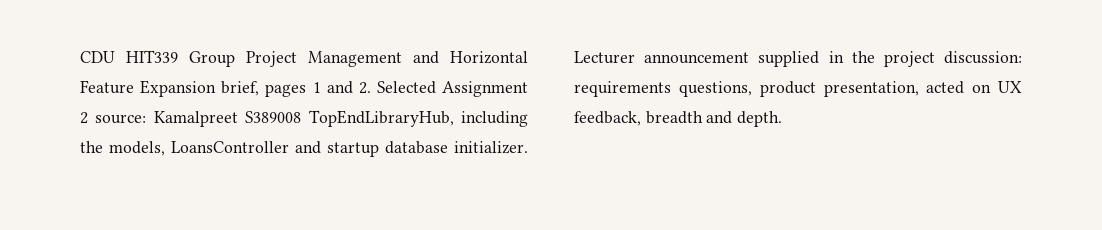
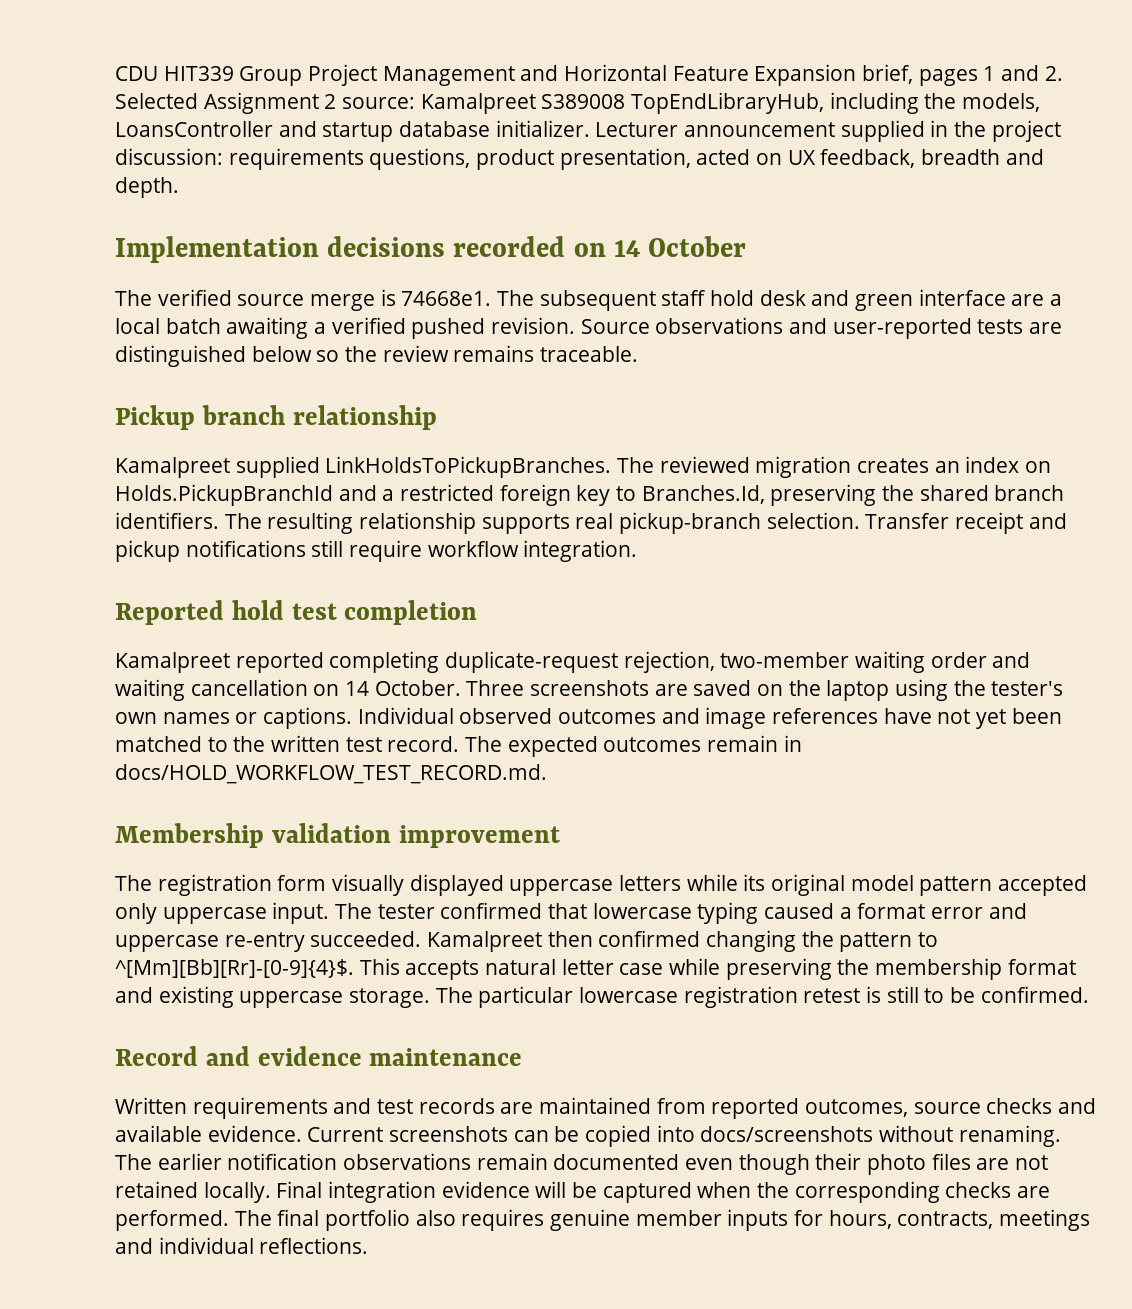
(783, 119) none -> [115,236,747,263] [115,289,1063,311] [115,317,1063,339] [115,345,639,367] [115,405,437,430] [115,456,1052,478] [115,484,1065,506] [115,512,1067,534] [115,540,638,562] [115,600,478,625] [115,651,1031,673] [115,679,1064,701] [115,707,1062,729] [115,735,802,757] [115,764,547,784] [115,823,560,848] [115,874,1088,896] [115,902,1027,924] [115,930,939,952] [115,958,1076,980] [115,986,1089,1008] [115,1046,523,1066] [115,1097,1097,1119] [115,1125,1061,1147] [115,1153,1049,1175] [115,1181,1051,1203] [115,1209,1091,1231] [115,1237,369,1254] // Implementation decisions recorded on 14 October // The verified source merge is 74668e1. The subsequent staff hold desk and green interface are a local batch awaiting a verified pushed revision. Source observations and user-reported tests are distinguished below so the review remains traceable. // Pickup branch relationship // Kamalpreet supplied LinkHoldsToPickupBranches. The reviewed migration creates an index on Holds.PickupBranchId and a restricted foreign key to Branches.Id, preserving the shared branch identifiers. The resulting relationship supports real pickup-branch selection. Transfer receipt and pickup notifications still require workflow integration. // Reported hold test completion // Kamalpreet reported completing duplicate-request rejection, two-member waiting order and waiting cancellation on 14 October. Three screenshots are saved on the laptop using the tester's own names or captions. Individual observed outcomes and image references have not yet been matched to the written test record. The expected outcomes remain in docs/HOLD_WORKFLOW_TEST_RECORD.md. // Membership validation improvement // The registration form visually displayed uppercase letters while its original model pattern accepted only uppercase input. The tester confirmed that lowercase typing caused a format error and uppercase re-entry succeeded. Kamalpreet then confirmed changing the pattern to ^[Mm][Bb][Rr]-[0-9]{4}$. This accepts natural letter case while preserving the membership format and existing uppercase storage. The particular lowercase registration retest is still to be confirmed. // Record and evidence maintenance // Written requirements and test records are maintained from reported outcomes, source checks and available evidence. Current screenshots can be copied into docs/screenshots without renaming. The earlier notification observations remain documented even though their photo files are not retained locally. Final integration evidence will be captured when the corresponding checks are performed. The final portfolio also requires genuine member inputs for hours, contracts, meetings and individual reflections.

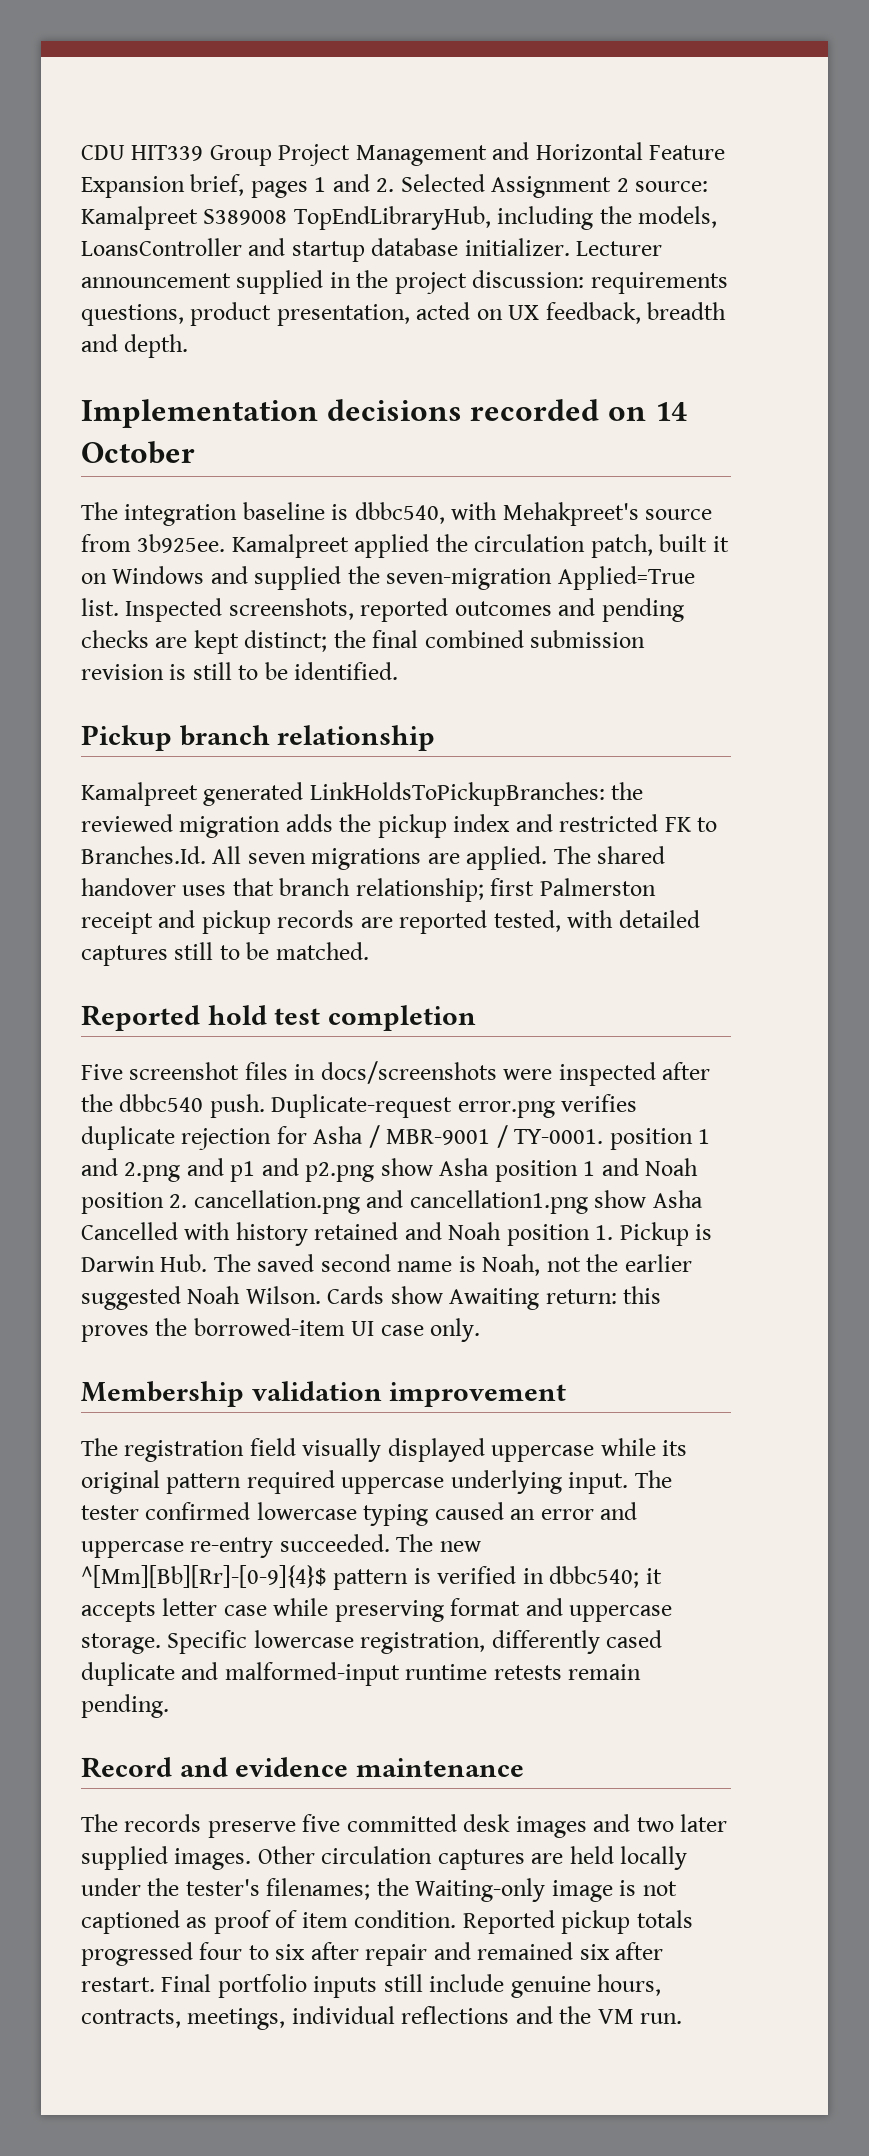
[157,289,1063,311] [115,317,1063,339] [115,345,639,367] [115,405,437,430] [115,456,1052,478] [115,484,1065,506] [115,512,1067,534] [115,540,638,562] [115,600,478,625] [115,651,1031,673] [115,679,1064,701] [115,707,1062,729] [115,735,802,757] [115,764,547,784] verified source merge is 74668e1. The subsequent staff hold desk and green interface are a local batch awaiting a verified pushed revision. Source observations and user-reported tests are distinguished below so the review remains traceable. // Pickup branch relationship // Kamalpreet supplied LinkHoldsToPickupBranches. The reviewed migration creates an index on Holds.PickupBranchId and a restricted foreign key to Branches.Id, preserving the shared branch identifiers. The resulting relationship supports real pickup-branch selection. Transfer receipt and pickup notifications still require workflow integration. // Reported hold test completion // Kamalpreet reported completing duplicate-request rejection, two-member waiting order and waiting cancellation on 14 October. Three screenshots are saved on the laptop using the tester's own names or captions. Individual observed outcomes and image references have not yet been matched to the written test record. The expected outcomes remain in docs/HOLD_WORKFLOW_TEST_RECORD.md. -> [124,502,713,526] [81,534,729,558] [81,566,695,590] [81,598,684,622] [81,630,646,654] [81,662,399,680] [81,725,436,751] [81,782,644,806] [81,814,718,838] [81,846,666,870] [81,878,656,902] [81,910,700,934] [81,942,369,966] [81,1005,477,1031] [81,1061,711,1086] [81,1094,638,1118] [81,1125,711,1150] [81,1158,699,1182] [81,1190,703,1214] [81,1222,713,1246] [81,1254,692,1276] [81,1286,662,1310] [81,1318,481,1342] integration baseline is dbbc540, with Mehakpreet's source from 3b925ee. Kamalpreet applied the circulation patch, built it on Windows and supplied the seven-migration Applied=True list. Inspected screenshots, reported outcomes and pending checks are kept distinct; the final combined submission revision is still to be identified. // Pickup branch relationship // Kamalpreet generated LinkHoldsToPickupBranches: the reviewed migration adds the pickup index and restricted FK to Branches.Id. All seven migrations are applied. The shared handover uses that branch relationship; first Palmerston receipt and pickup records are reported tested, with detailed captures still to be matched. // Reported hold test completion // Five screenshot files in docs/screenshots were inspected after the dbbc540 push. Duplicate-request error.png verifies duplicate rejection for Asha / MBR-9001 / TY-0001. position 1 and 2.png and p1 and p2.png show Asha position 1 and Noah position 2. cancellation.png and cancellation1.png show Asha Cancelled with history retained and Noah position 1. Pickup is Darwin Hub. The saved second name is Noah, not the earlier suggested Noah Wilson. Cards show Awaiting return: this proves the borrowed-item UI case only.
[277,875,327,891] form -> [249,1438,296,1456] field
[619,875,682,891] letters -> (595, 1453) none
[850,875,1088,896] [115,903,267,924] model pattern accepted only uppercase -> [166,1470,562,1494] pattern required uppercase underlying
[548,903,588,919] that -> (251, 1511) none
[839,903,926,919] a format -> [510,1509,536,1520] an
[427,930,939,952] [115,958,557,980] Kamalpreet then confirmed changing the pattern to ^[Mm][Bb][Rr]-[0-9]{4}$. This accepts natural -> [396,1534,481,1552] [81,1565,662,1590] [81,1601,156,1622] The new ^[Mm][Bb][Rr]-[0-9]{4}$ pattern is verified in dbbc540; it accepts
[837,958,1003,980] the membership -> (444, 1611) none
[158,986,234,1008] existing -> (563, 1607) none
[435,986,1089,1008] [115,1046,523,1066] [115,1097,1097,1119] [115,1125,1061,1147] [115,1153,1049,1175] [115,1181,1051,1203] [115,1209,1091,1231] [115,1237,369,1254] The particular lowercase registration retest is still to be confirmed. // Record and evidence maintenance // Written requirements and test records are maintained from reported outcomes, source checks and available evidence. Current screenshots can be copied into docs/screenshots without renaming. The earlier notification observations remain documented even though their photo files are not retained locally. Final integration evidence will be captured when the corresponding checks are performed. The final portfolio also requires genuine member inputs for hours, contracts, meetings and individual reflections. -> [167,1630,663,1654] [81,1662,642,1686] [81,1694,169,1718] [81,1757,525,1778] [81,1814,728,1838] [81,1846,688,1870] [81,1878,677,1902] [81,1910,693,1934] [81,1942,664,1966] [81,1974,662,1998] [81,2006,683,2030] Specific lowercase registration, differently cased duplicate and malformed-input runtime retests remain pending. // Record and evidence maintenance // The records preserve five committed desk images and two later supplied images. Other circulation captures are held locally under the tester's filenames; the Waiting-only image is not captioned as proof of item condition. Reported pickup totals progressed four to six after repair and remained six after restart. Final portfolio inputs still include genuine hours, contracts, meetings, individual reflections and the VM run.

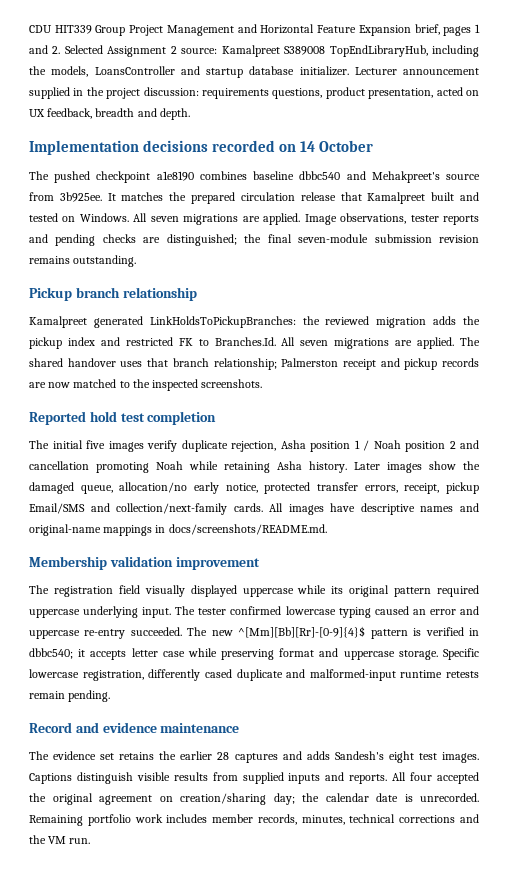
[124,502,713,526] [81,534,729,558] [81,566,695,590] [81,598,552,622] integration baseline is dbbc540, with Mehakpreet's source from 3b925ee. Kamalpreet applied the circulation patch, built it on Windows and supplied the seven-migration Applied=True list. Inspected screenshots, reported outcomes -> [54,171,480,183] [29,192,479,204] [29,213,479,225] pushed checkpoint a1e8190 combines baseline dbbc540 and Mehakpreet's source from 3b925ee. It matches the prepared circulation release that Kamalpreet built and tested on Windows. All seven migrations are applied. Image observations, tester reports
[193,630,328,654] kept distinct; -> [166,234,237,246] distinguished;
[424,630,524,648] combined -> [298,234,369,243] seven-module
[169,662,399,680] is still to be identified. -> [29,255,137,267] remains outstanding.
[490,878,535,896] first -> (277, 364) none
[399,910,700,934] [81,942,369,966] [81,1005,477,1031] [81,1061,711,1086] [81,1094,638,1118] [81,1125,711,1150] [81,1158,433,1182] reported tested, with detailed captures still to be matched. // Reported hold test completion // Five screenshot files in docs/screenshots were inspected after the dbbc540 push. Duplicate-request error.png verifies duplicate rejection for Asha / MBR-9001 / TY-0001. position 1 and 2.png and p1 and p2.png show -> [48,379,263,391] [29,411,217,425] [29,440,276,452] now matched to the inspected screenshots. // Reported hold test completion // The initial five images verify duplicate rejection,
[601,1158,699,1176] [81,1190,703,1214] [81,1222,713,1246] [81,1254,692,1276] [81,1286,662,1310] [81,1318,481,1342] and Noah position 2. cancellation.png and cancellation1.png show Asha Cancelled with history retained and Noah position 1. Pickup is Darwin Hub. The saved second name is Noah, not the earlier suggested Noah Wilson. Cards show Awaiting return: this proves the borrowed-item UI case only. -> [363,440,479,452] [29,461,480,473] [29,482,479,494] [29,503,479,515] [29,524,327,536] / Noah position 2 and cancellation promoting Noah while retaining Asha history. Later images show the damaged queue, allocation/no early notice, protected transfer errors, receipt, pickup Email/SMS and collection/next-family cards. All images have descriptive names and original-name mappings in docs/screenshots/README.md.
[124,1814,728,1838] [81,1846,688,1870] [81,1878,677,1902] [81,1910,693,1934] [81,1942,664,1966] [81,1974,662,1998] [81,2006,510,2030] records preserve five committed desk images and two later supplied images. Other circulation captures are held locally under the tester's filenames; the Waiting-only image is not captioned as proof of item condition. Reported pickup totals progressed four to six after repair and remained six after restart. Final portfolio inputs still include genuine hours, contracts, meetings, individual reflections -> [53,751,480,763] [29,772,479,784] [29,793,479,805] [29,814,456,826] evidence set retains the earlier 28 captures and adds Sandesh's eight test images. Captions distinguish visible results from supplied inputs and reports. All four accepted the original agreement on creation/sharing day; the calendar date is unrecorded. Remaining portfolio work includes member records, minutes, technical corrections

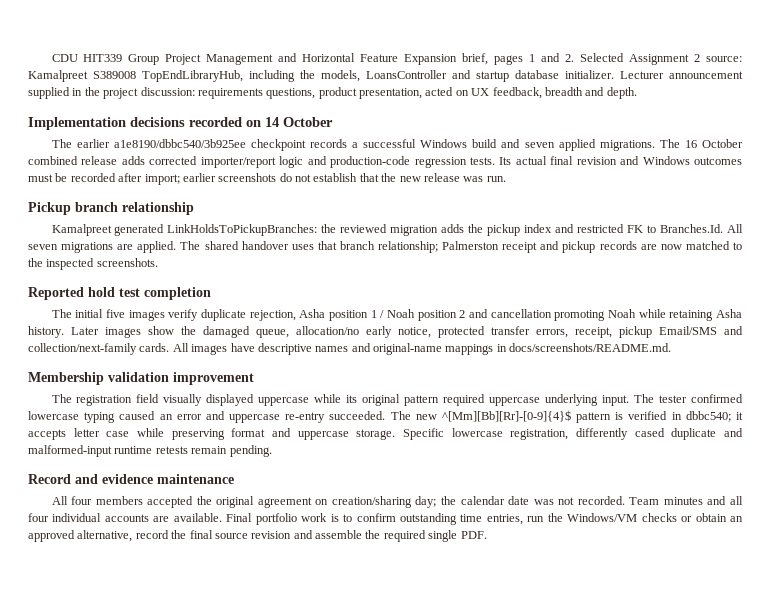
[54,171,480,183] [29,192,479,204] [29,213,479,225] [29,234,479,246] [29,255,137,267] pushed checkpoint a1e8190 combines baseline dbbc540 and Mehakpreet's source from 3b925ee. It matches the prepared circulation release that Kamalpreet built and tested on Windows. All seven migrations are applied. Image observations, tester reports and pending checks are distinguished; the final seven-module submission revision remains outstanding. -> [76,139,744,151] [28,156,742,168] [28,173,506,185] earlier a1e8190/dbbc540/3b925ee checkpoint records a successful Windows build and seven applied migrations. The 16 October combined release adds corrected importer/report logic and production-code regression tests. Its actual final revision and Windows outcomes must be recorded after import; earlier screenshots do not establish that the new release was run.
[29,751,480,763] [29,772,388,784] The evidence set retains the earlier 28 captures and adds Sandesh's eight test images. Captions distinguish visible results from supplied inputs and reports. -> (234, 479) none
(433, 776) none -> [95,496,143,505] members
[404,793,479,802] [29,814,479,826] [29,835,91,844] is unrecorded. Remaining portfolio work includes member records, minutes, technical corrections and the VM run. -> [533,496,744,505] [28,513,744,525] [28,530,487,542] was not recorded. Team minutes and all four individual accounts are available. Final portfolio work is to confirm outstanding time entries, run the Windows/VM checks or obtain an approved alternative, record the final source revision and assemble the required single PDF.

